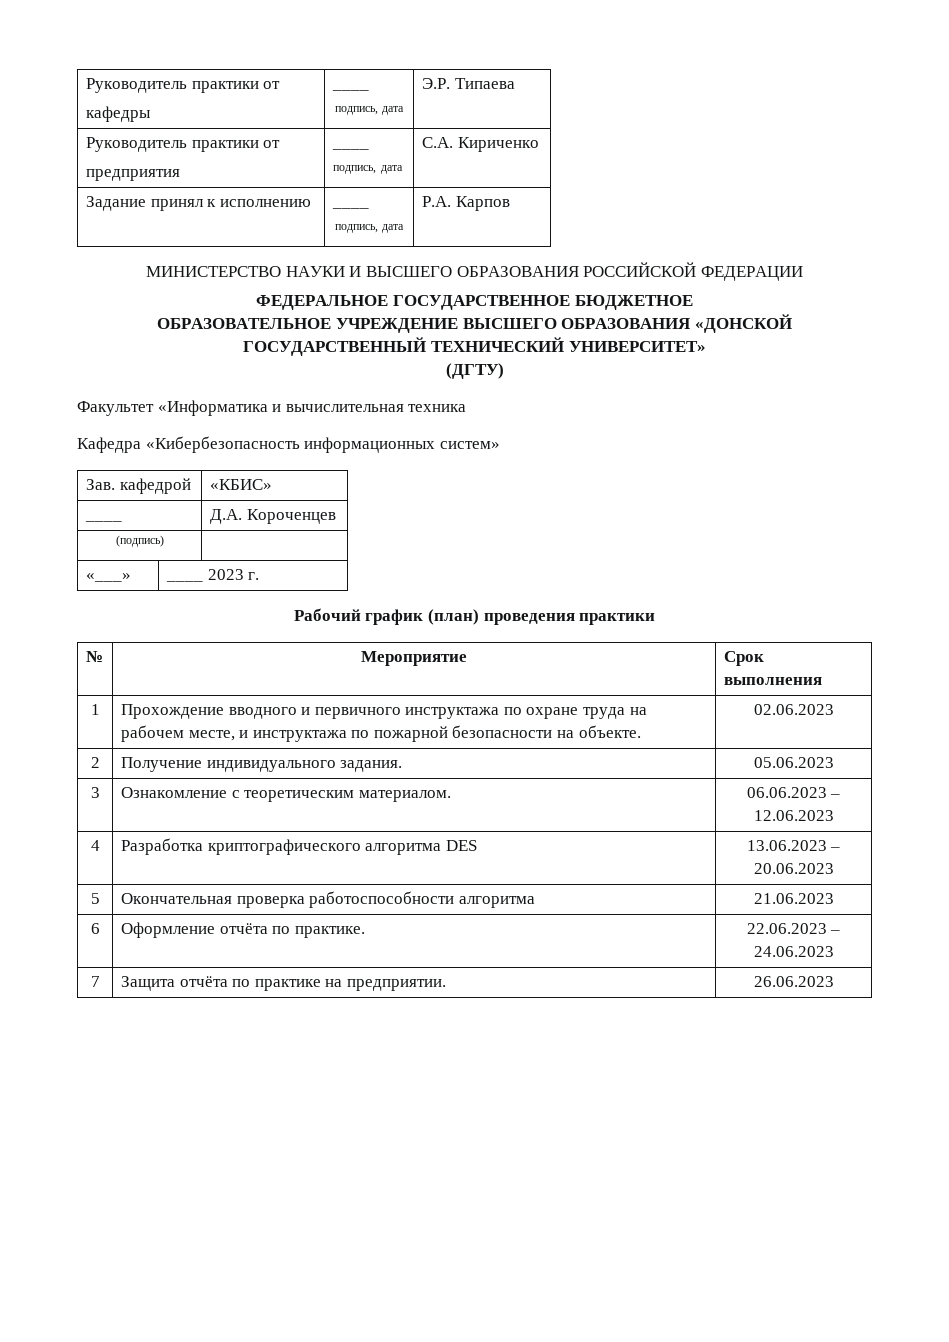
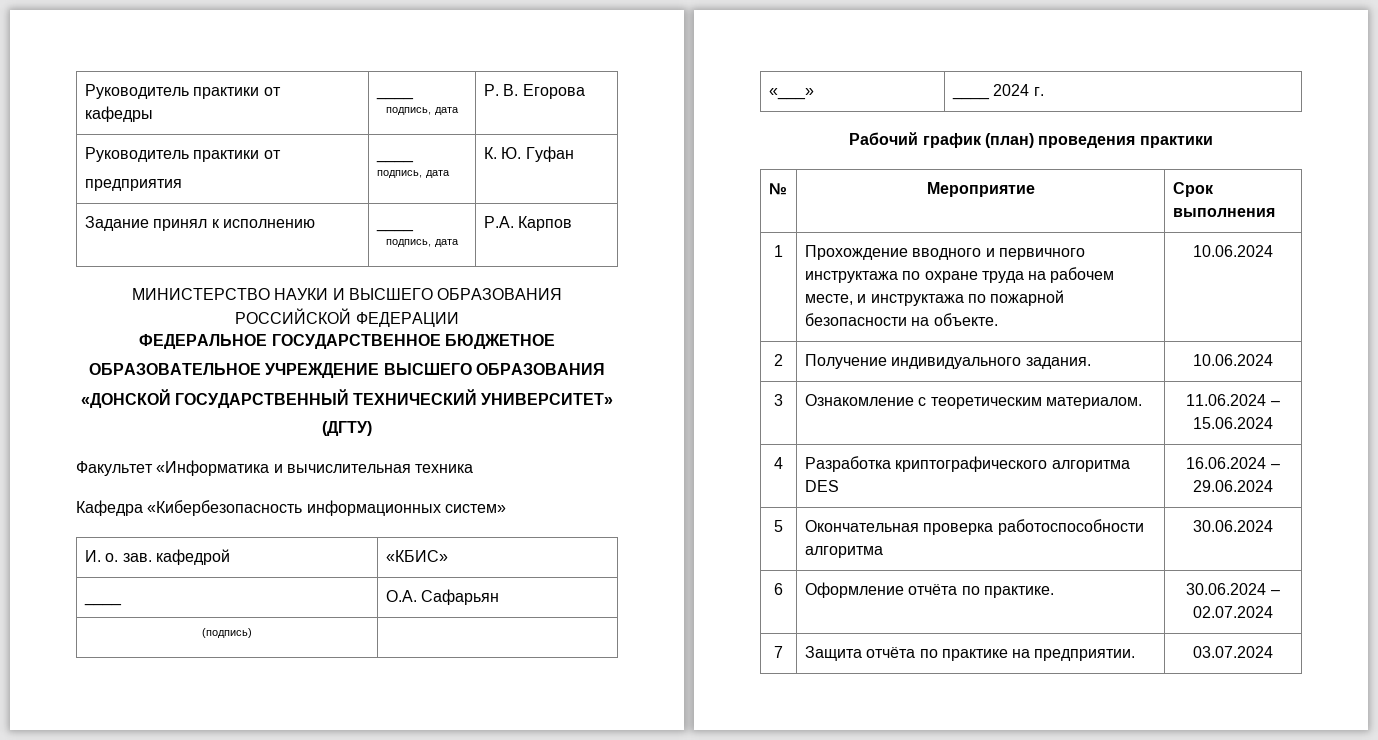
[421,78,515,89] Э.Р. Типаева -> [483,84,585,99] Р. В. Егорова
[421,137,539,152] С.А. Кириченко -> [483,146,574,162] К. Ю. Гуфан
(691, 323) none -> (605, 369) //
[85,479,115,490] Зав. -> [84,550,152,562] И. о. зав.
[209,509,336,524] Д.А. Короченцев -> [385,589,500,605] О.А. Сафарьян
[207,569,244,580] 2023 -> [993,84,1030,96] 2024
[753,704,834,715] 02.06.2023 -> [1193,245,1273,257] 10.06.2024
[753,757,834,768] 05.06.2023 -> [1193,354,1273,366] 10.06.2024
[746,787,841,798] [753,810,834,821] 06.06.2023 – 12.06.2023 -> [1186,394,1280,406] [1193,417,1273,429] 11.06.2024 – 15.06.2024
[746,840,841,851] [753,863,834,874] 13.06.2023 – 20.06.2023 -> [1186,457,1280,469] [1193,480,1273,492] 16.06.2024 – 29.06.2024
[753,893,834,904] 21.06.2023 -> [1193,520,1273,532] 30.06.2024
[746,923,841,934] [753,946,834,957] 22.06.2023 – 24.06.2023 -> [1186,583,1280,595] [1193,606,1273,618] 30.06.2024 – 02.07.2024
[753,976,834,987] 26.06.2023 -> [1193,646,1273,658] 03.07.2024

